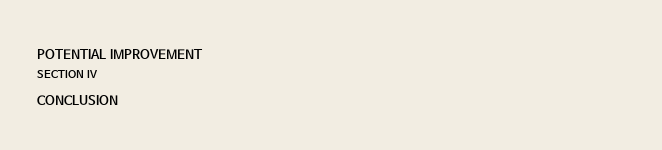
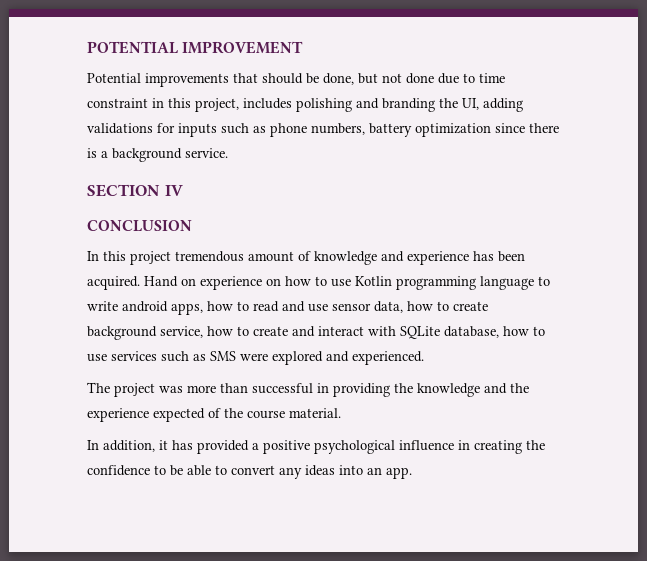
[37,70,98,78] [37,95,118,105] SECTION IV // CONCLUSION -> [87,73,505,87] [87,98,523,112] [87,123,559,137] [87,148,228,162] [87,184,183,197] [87,220,192,232] [87,251,525,265] [87,276,550,290] [87,301,488,315] [87,326,545,340] [87,351,424,365] [87,382,529,397] [87,408,341,422] [87,440,545,454] [87,465,412,479] Potential improvements that should be done, but not done due to time constraint in this project, includes polishing and branding the UI, adding validations for inputs such as phone numbers, battery optimization since there is a background service. // SECTION IV // CONCLUSION // In this project tremendous amount of knowledge and experience has been acquired. Hand on experience on how to use Kotlin programming language to write android apps, how to read and use sensor data, how to create background service, how to create and interact with SQLite database, how to use services such as SMS were explored and experienced. // The project was more than successful in providing the knowledge and the experience expected of the course material. // In addition, it has provided a positive psychological influence in creating the confidence to be able to convert any ideas into an app.

